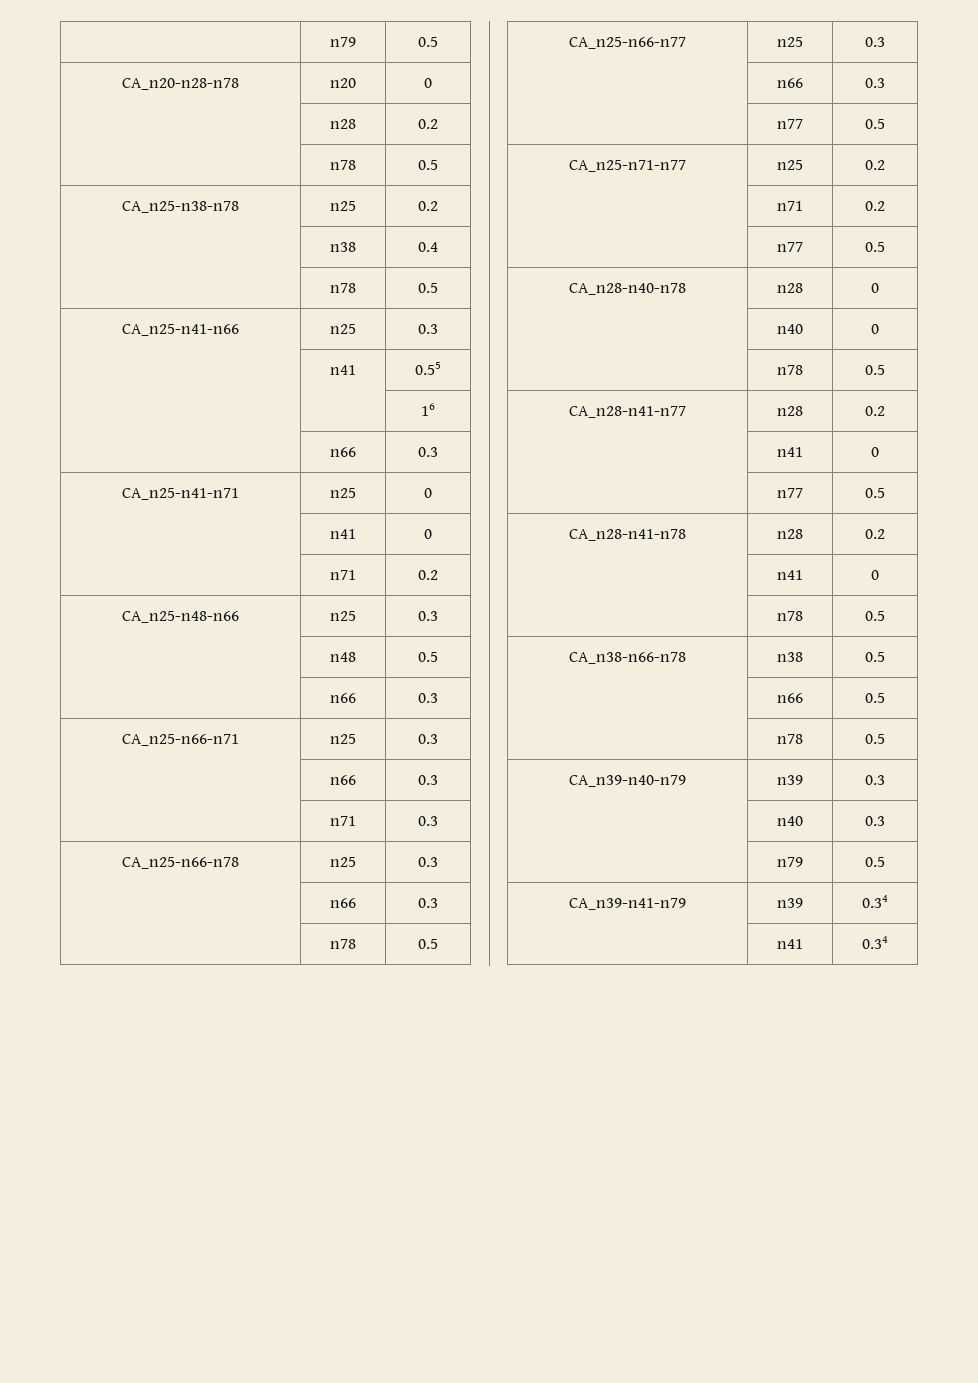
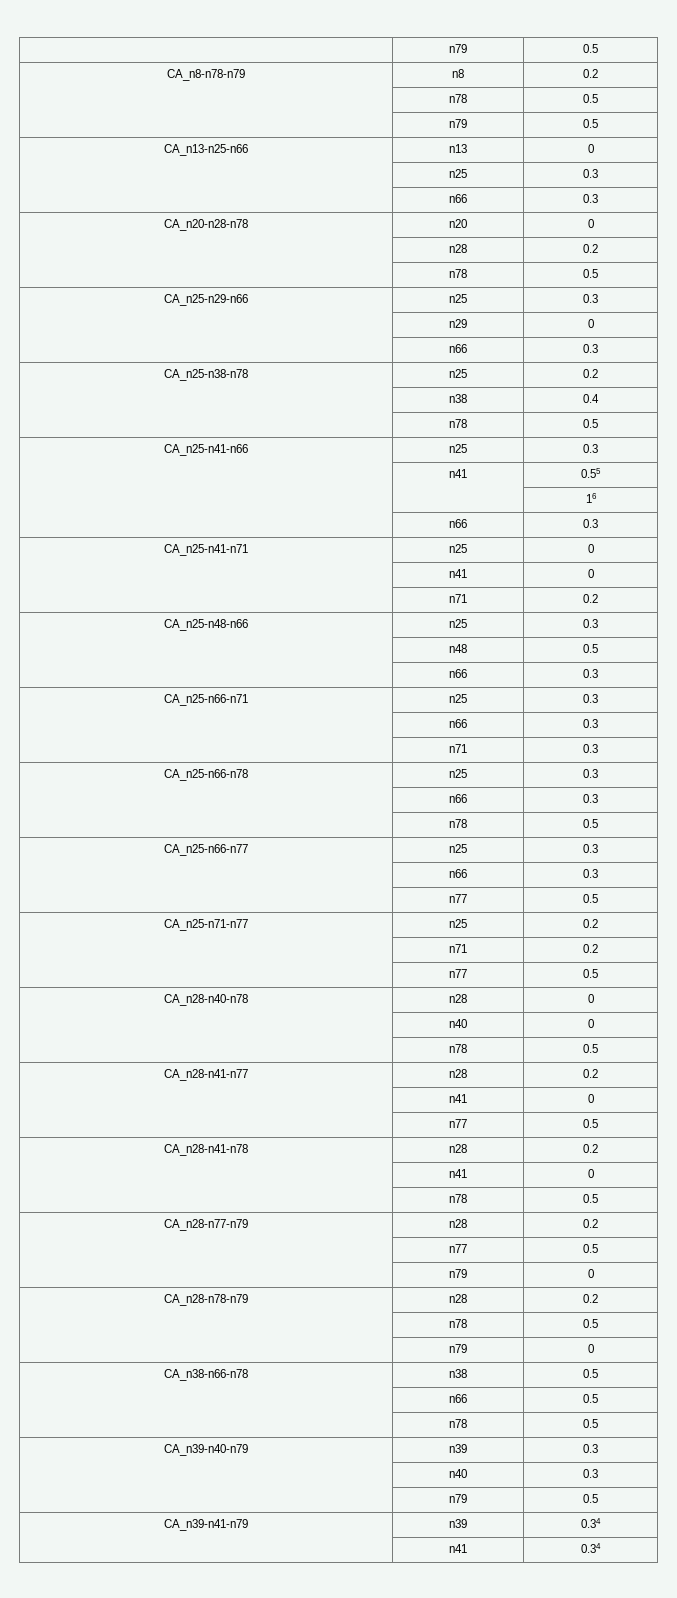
[330,37,356,47] [418,37,438,47] | n79 | 0.5 -> [449,44,467,53] [583,44,598,53] [167,69,245,81] [452,69,464,78] [583,69,598,78] [449,94,467,103] [583,94,598,103] [449,119,467,128] [583,119,598,128] [164,144,248,156] [449,144,467,153] [587,144,594,153] [449,169,467,178] [583,169,598,178] [449,194,467,203] [583,194,598,203] | n79 | 0.5 // CA_n8-n78-n79 | n8 | 0.2 // | n78 | 0.5 // | n79 | 0.5 // CA_n13-n25-n66 | n13 | 0 // | n25 | 0.3 // | n66 | 0.3
(438, 165) none -> [164,294,248,306] [449,294,467,303] [583,294,598,303] [449,319,467,328] [587,319,594,328] [449,344,467,353] [583,344,598,353] // CA_n25-n29-n66 | n25 | 0.3 // | n29 | 0 // | n66 | 0.3
(885, 616) none -> [164,1219,248,1231] [449,1219,467,1228] [583,1219,598,1228] [449,1244,467,1253] [583,1244,598,1253] [449,1269,467,1278] [587,1269,594,1278] [164,1294,248,1306] [449,1294,467,1303] [583,1294,598,1303] [449,1319,467,1328] [583,1319,598,1328] [449,1344,467,1353] [587,1344,594,1353] // CA_n28-n77-n79 | n28 | 0.2 // | n77 | 0.5 // | n79 | 0 // CA_n28-n78-n79 | n28 | 0.2 // | n78 | 0.5 // | n79 | 0

